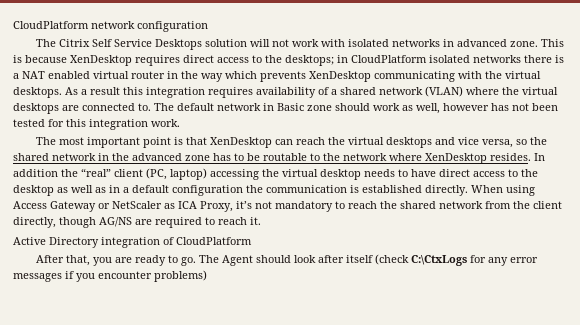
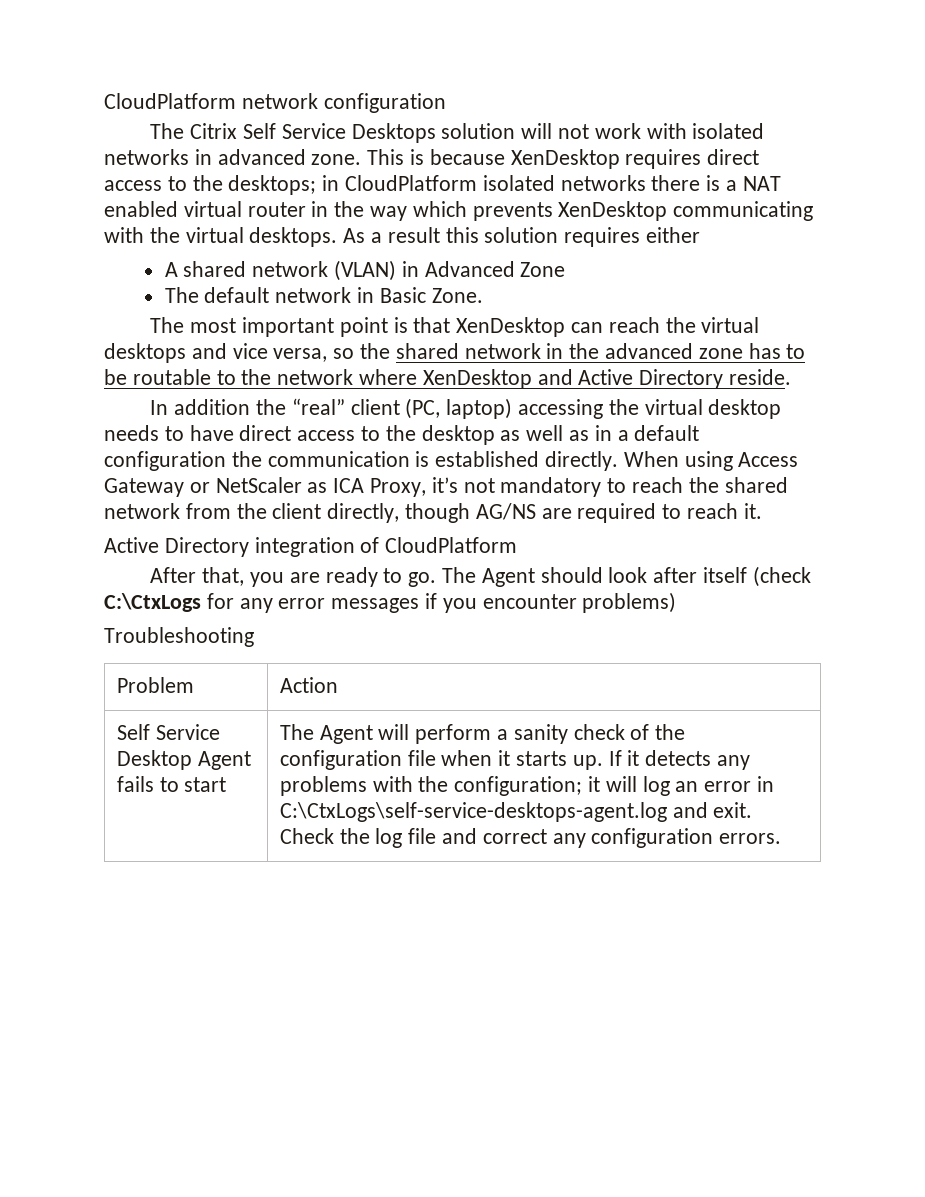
[146,86,558,98] [13,103,151,114] integration requires availability of a shared network (VLAN) where the virtual desktops are connected to. -> [484,227,701,247] [164,260,566,281] solution requires either // A shared network (VLAN) in Advanced Zone //
[307,103,558,114] [13,119,180,130] zone should work as well, however has not been tested for this integration work. -> [431,288,483,303] Zone.
[490,153,531,161] resides. -> [537,369,792,389] and Active Directory reside. //
(207, 276) none -> [104,627,254,647] [116,677,194,693] [279,677,338,693] [116,724,220,740] [116,750,251,770] [116,776,227,792] [279,724,686,744] [279,750,751,770] [279,776,775,796] [279,802,753,822] [279,828,782,848] // Troubleshooting // Problem | Action // Self Service Desktop Agent fails to start | The Agent will perform a sanity check of the configuration file when it starts up. If it detects any problems with the configuration; it will log an error in C:\CtxLogs\self-service-desktops-agent.log and exit. Check the log file and correct any configuration errors.

